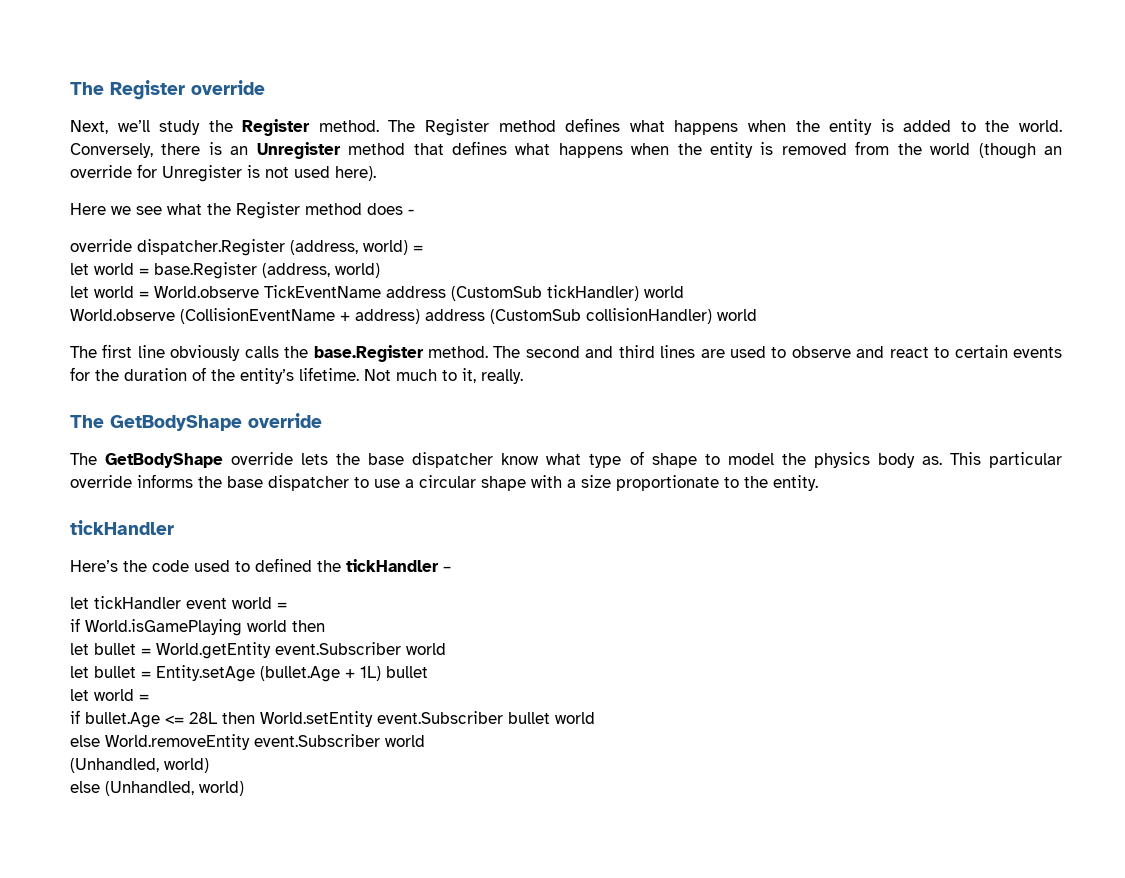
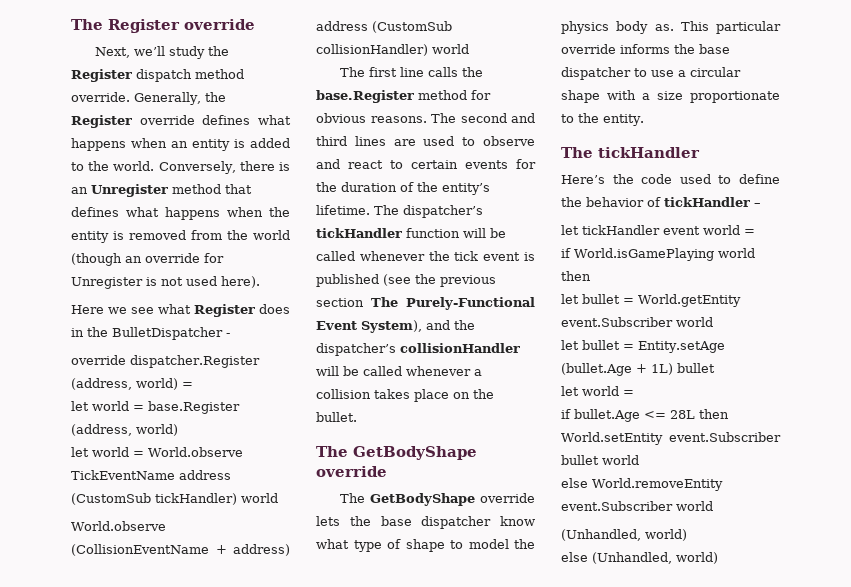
[318,118,820,136] method. The Register method defines what happens when the -> [136,69,244,82] [71,92,226,105] [71,115,291,128] [71,138,188,151] dispatch method override. Generally, the Register override defines what happens when an
[207,202,403,219] the Register method does -> [194,304,290,317] [71,327,223,340] Register does in the BulletDispatcher
[170,345,241,361] obviously -> (425, 72) none
[428,346,488,358] method. -> [418,90,491,100] [316,113,427,123] method for obvious reasons.
[364,368,523,384] Not much to it, really. -> [374,205,483,218] [316,228,506,238] [316,251,535,261] [316,274,496,287] [316,297,535,310] [316,320,475,333] [316,343,520,356] [316,366,482,376] [316,389,494,402] [316,412,357,422] The dispatcher’s tickHandler function will be called whenever the tick event is published (see the previous section The Purely-Functional Event System), and the dispatcher’s collisionHandler will be called whenever a collision takes place on the bullet.
(818, 483) none -> [561,147,593,158] The
[255,558,341,572] defined the -> [739,174,780,184] [561,197,661,207] define the behavior of

